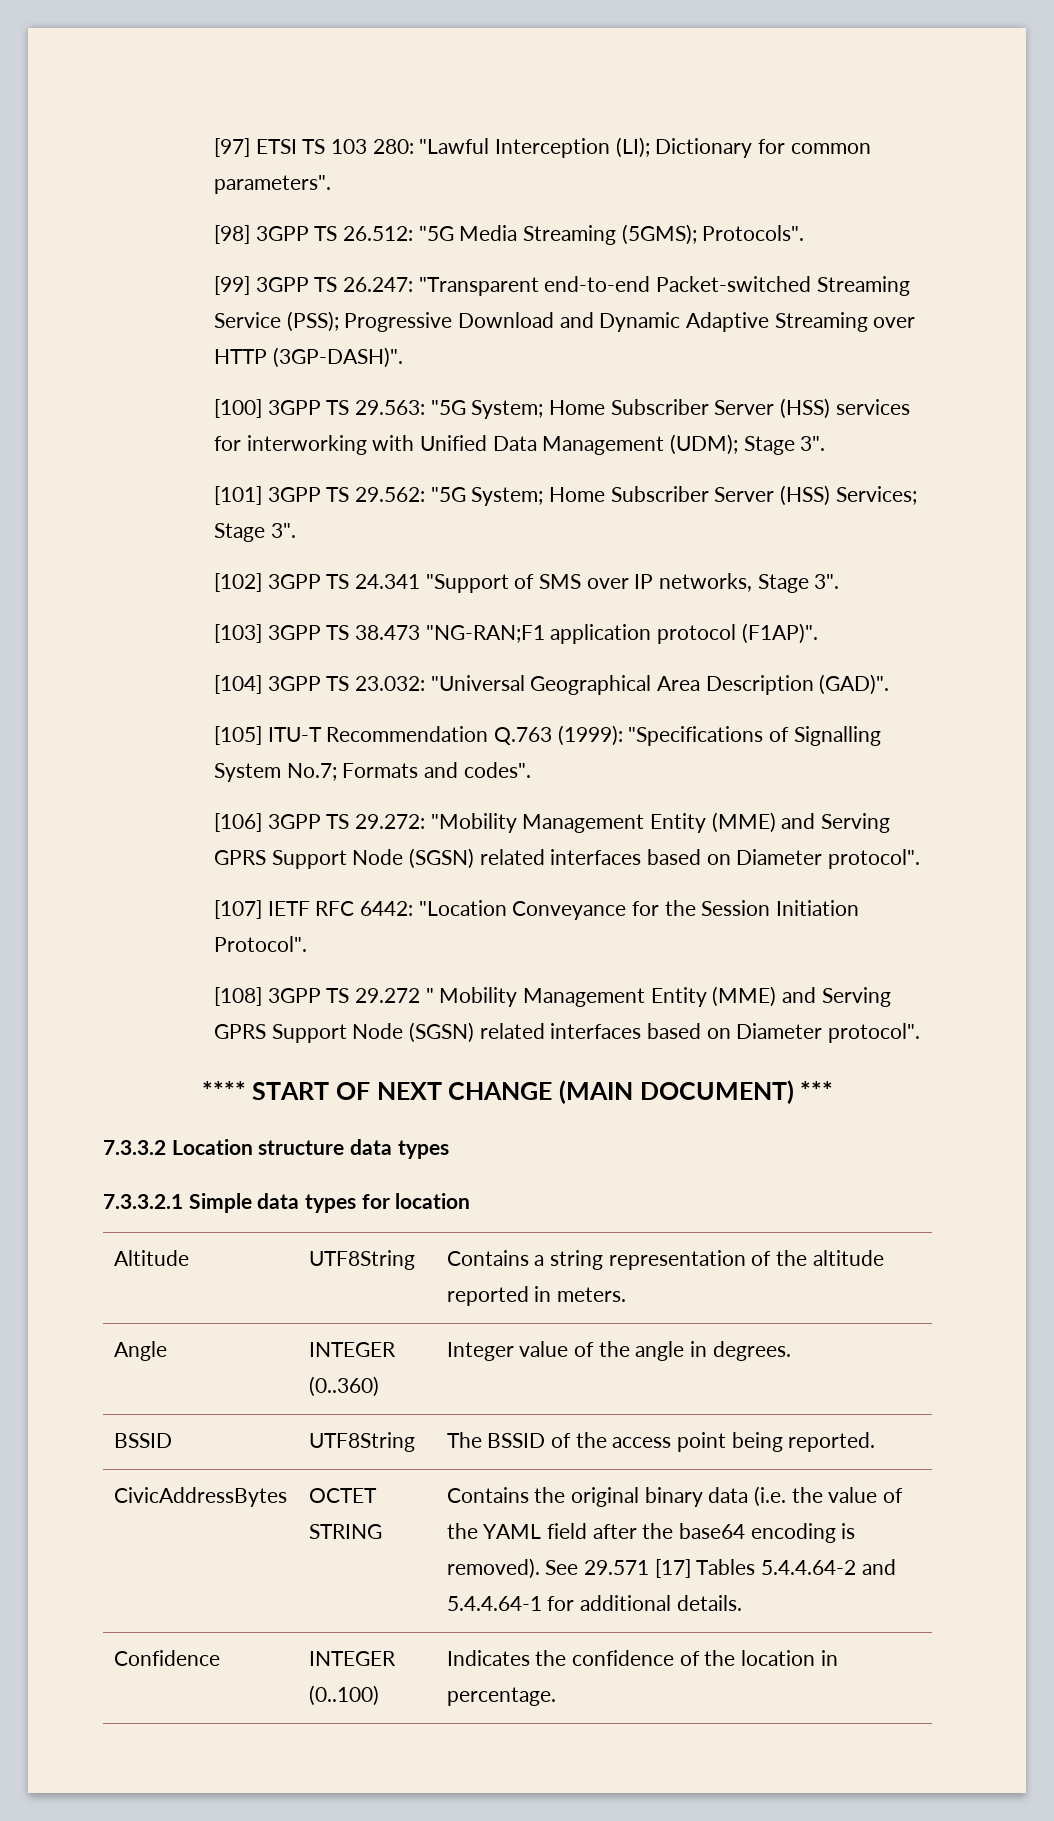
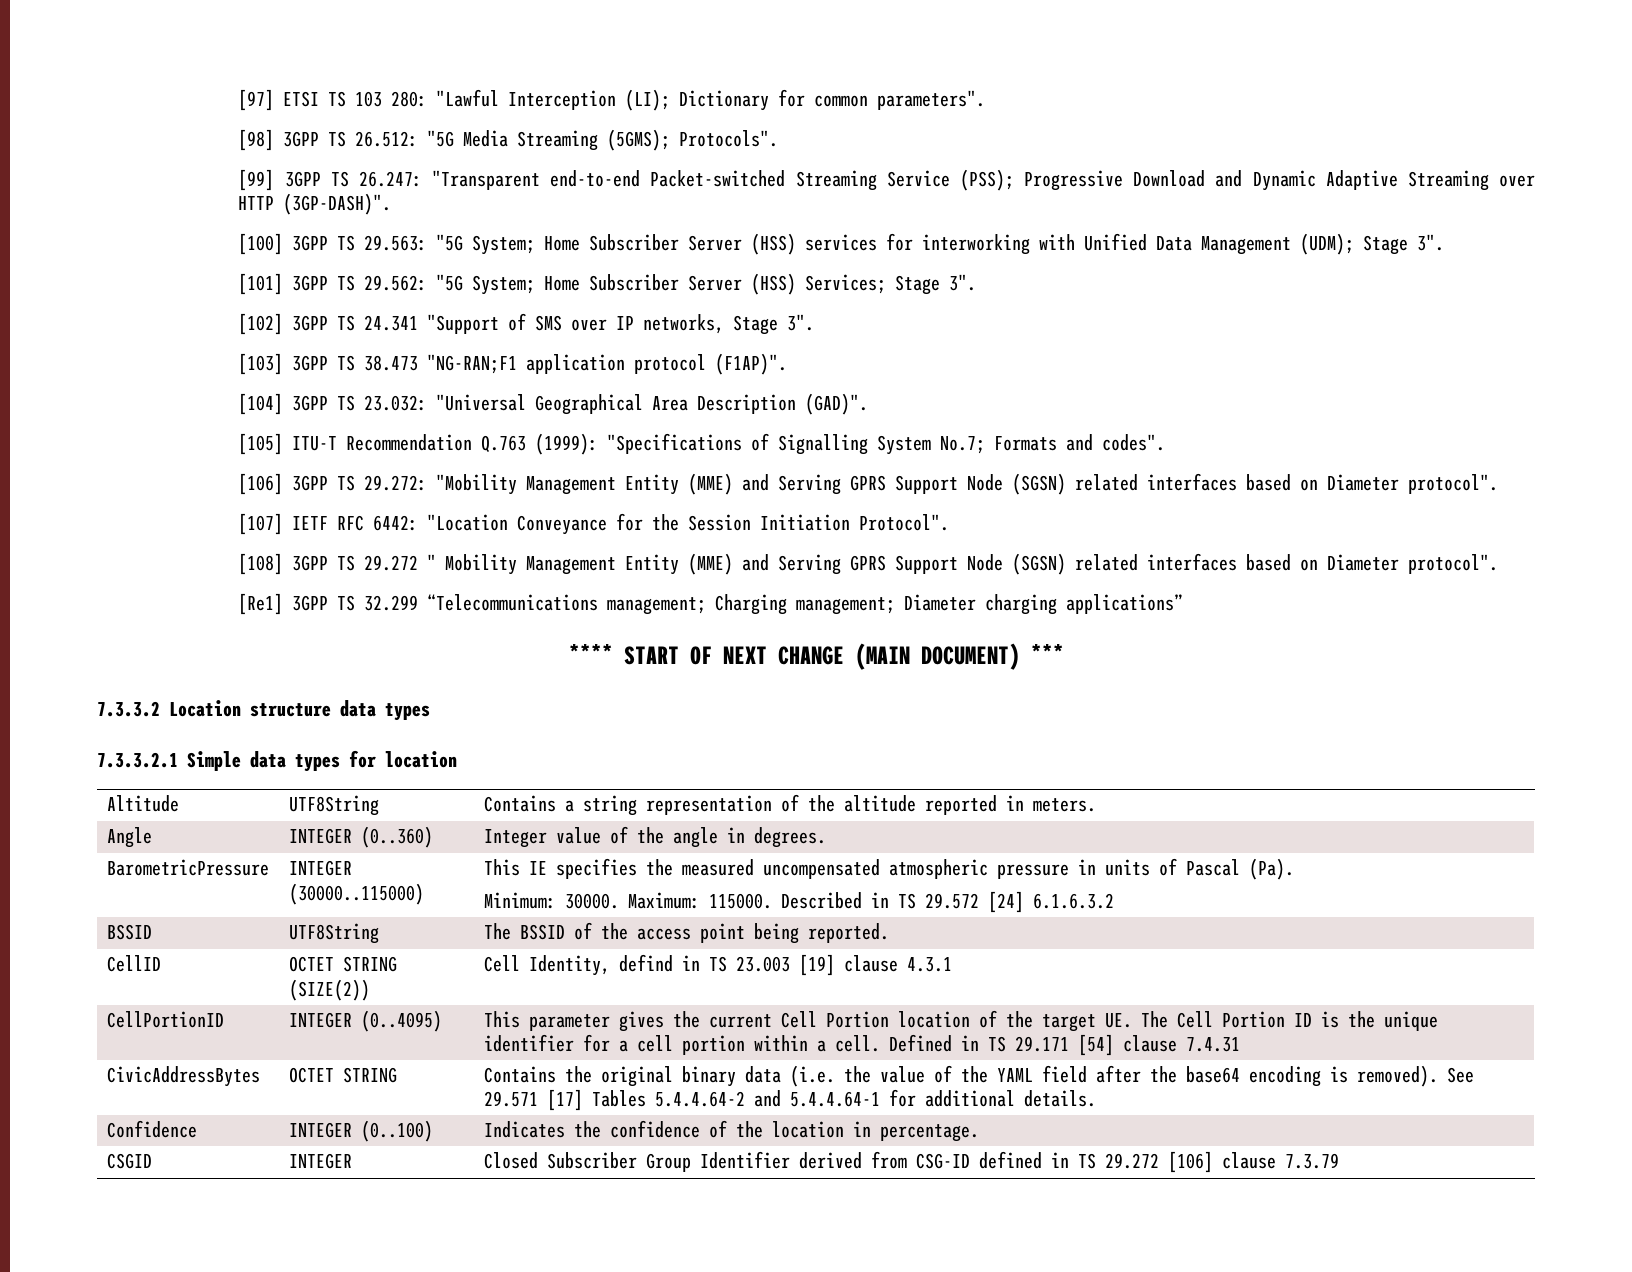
(921, 1033) none -> [238,593,1184,615] // [Re1] 3GPP TS 32.299 “Telecommunications management; Charging management; Diameter charging applications”
(791, 1351) none -> [106,859,269,876] [288,860,352,876] [288,883,424,905] [483,858,1294,880] [483,891,1114,913] // BarometricPressure | INTEGER (30000..115000) | This IE specifies the measured uncompensated atmospheric pressure in units of Pascal (Pa). // Minimum: 30000. Maximum: 115000. Described in TS 29.572 [24] 6.1.6.3.2
(876, 1442) none -> [106,955,161,972] [288,956,397,972] [288,979,370,1001] [483,954,952,976] [106,1011,224,1028] [288,1010,442,1032] [483,1010,1438,1032] [483,1034,1240,1056] // CellID | OCTET STRING (SIZE(2)) | Cell Identity, defind in TS 23.003 [19] clause 4.3.1 // CellPortionID | INTEGER (0..4095) | This parameter gives the current Cell Portion location of the target UE. The Cell Portion ID is the unique identifier for a cell portion within a cell. Defined in TS 29.171 [54] clause 7.4.31
(556, 1696) none -> [106,1153,152,1169] [288,1153,352,1169] [483,1151,1339,1173] // CSGID | INTEGER | Closed Subscriber Group Identifier derived from CSG-ID defined in TS 29.272 [106] clause 7.3.79

